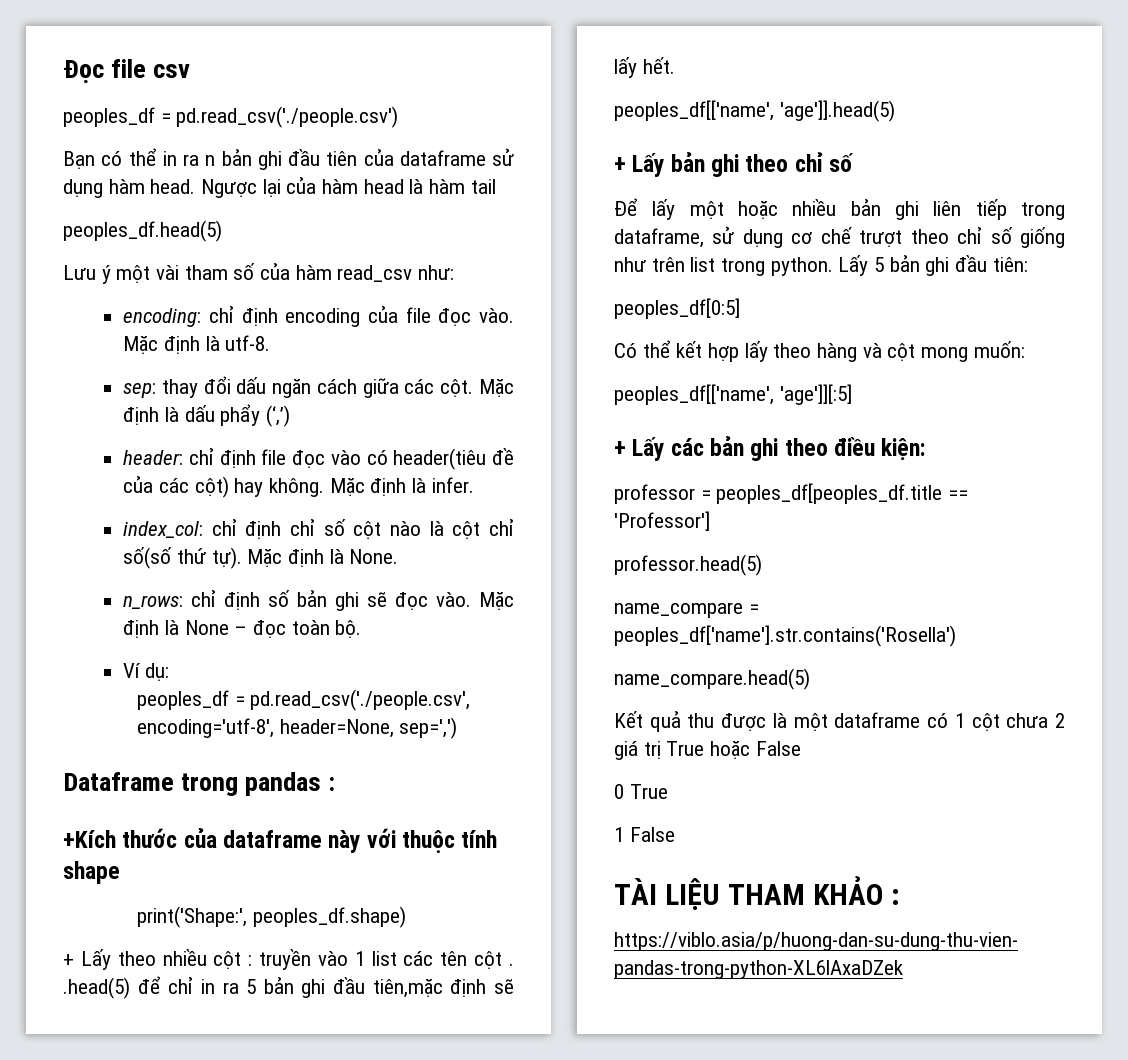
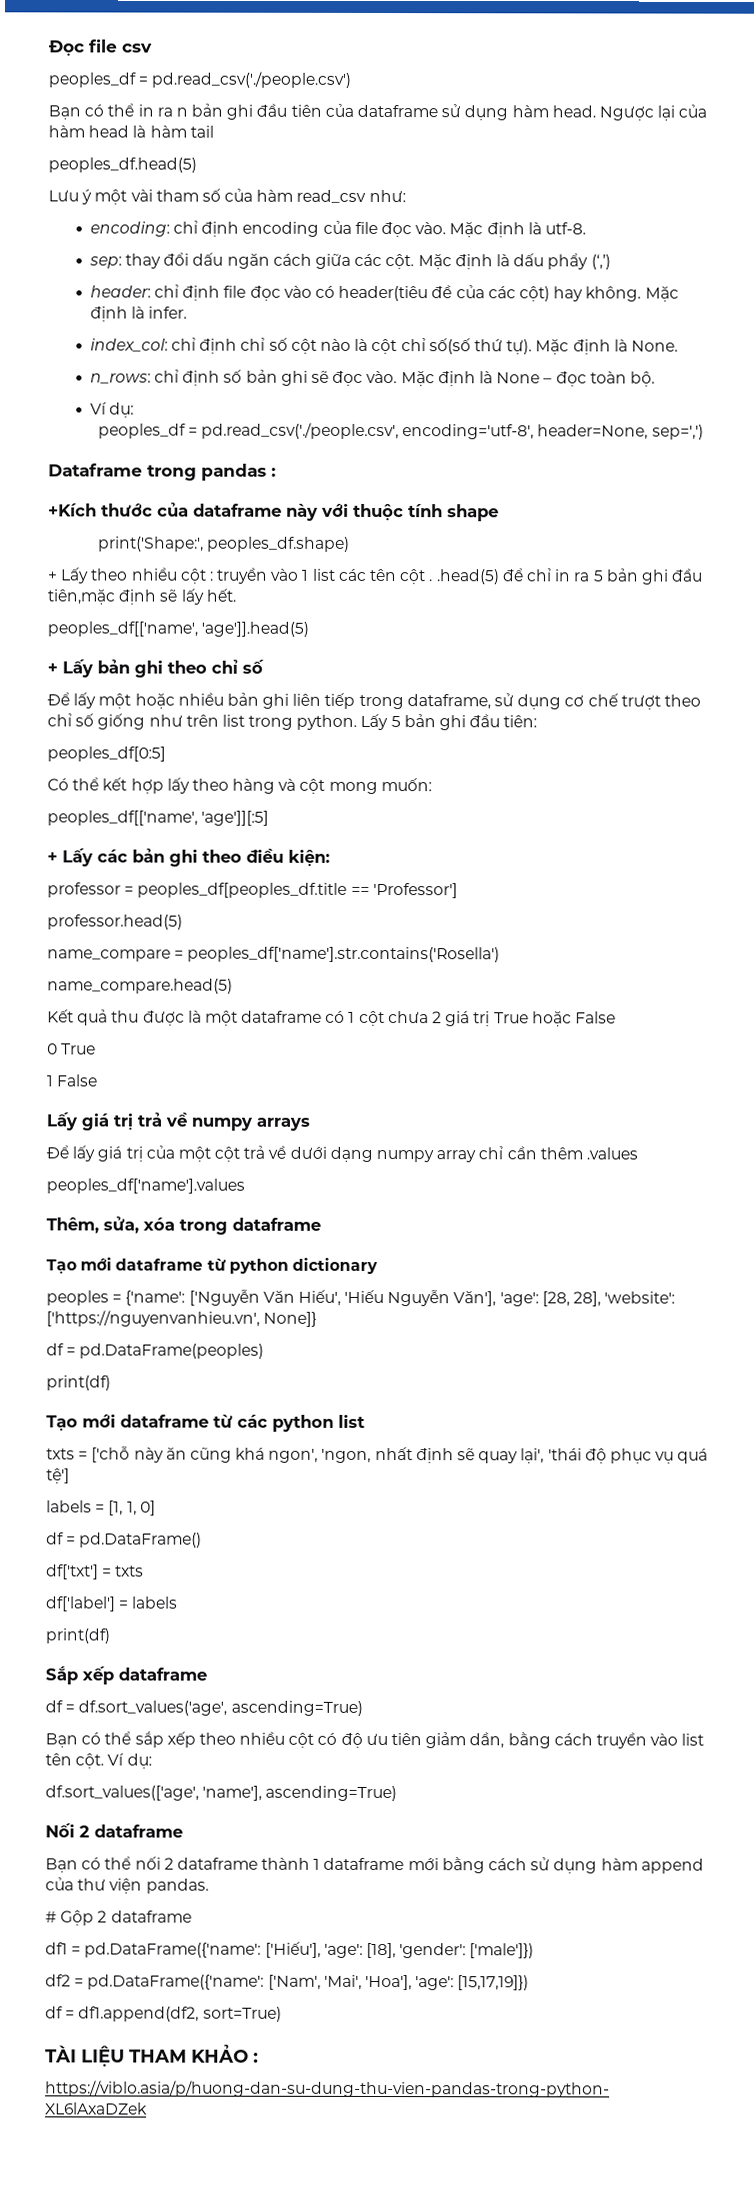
(675, 834) none -> [46,1112,310,1131] [46,1145,638,1163] [46,1178,245,1194] [46,1216,321,1235] [46,1257,378,1275] [46,1289,676,1307] [46,1310,318,1327] [46,1343,265,1359] [46,1375,111,1391] [46,1414,365,1432] [46,1446,709,1464] [46,1468,70,1484] [46,1500,156,1516] [46,1532,203,1548] [46,1564,145,1580] [46,1596,179,1612] [45,1628,110,1644] [45,1666,207,1685] [45,1700,363,1716] [45,1731,705,1749] [45,1753,152,1769] [45,1785,398,1802] [45,1823,183,1838] [45,1856,704,1874] [45,1877,209,1894] [45,1910,192,1926] [45,1941,535,1959] [45,1974,530,1991] [45,2006,282,2022] // Lấy giá trị trả về numpy arrays // Để lấy giá trị của một cột trả về dưới dạng numpy array chỉ cần thêm .values // peoples_df['name'].values // Thêm, sửa, xóa trong dataframe // Tạo mới dataframe từ python dictionary // peoples = {'name': ['Nguyễn Văn Hiếu', 'Hiếu Nguyễn Văn'], 'age': [28, 28], 'website': ['https://nguyenvanhieu.vn', None]} // df = pd.DataFrame(peoples) // print(df) // Tạo mới dataframe từ các python list // txts = ['chỗ này ăn cũng khá ngon', 'ngon, nhất định sẽ quay lại', 'thái độ phục vụ quá tệ'] // labels = [1, 1, 0] // df = pd.DataFrame() // df['txt'] = txts // df['label'] = labels // print(df) // Sắp xếp dataframe // df = df.sort_values('age', ascending=True) // Bạn có thể sắp xếp theo nhiều cột có độ ưu tiên giảm dần, bằng cách truyền vào list tên cột. Ví dụ: // df.sort_values(['age', 'name'], ascending=True) // Nối 2 dataframe // Bạn có thể nối 2 dataframe thành 1 dataframe mới bằng cách sử dụng hàm append của thư viện pandas. // # Gộp 2 dataframe // df1 = pd.DataFrame({'name': ['Hiếu'], 'age': [18], 'gender': ['male']}) // df2 = pd.DataFrame({'name': ['Nam', 'Mai', 'Hoa'], 'age': [15,17,19]}) // df = df1.append(df2, sort=True)

